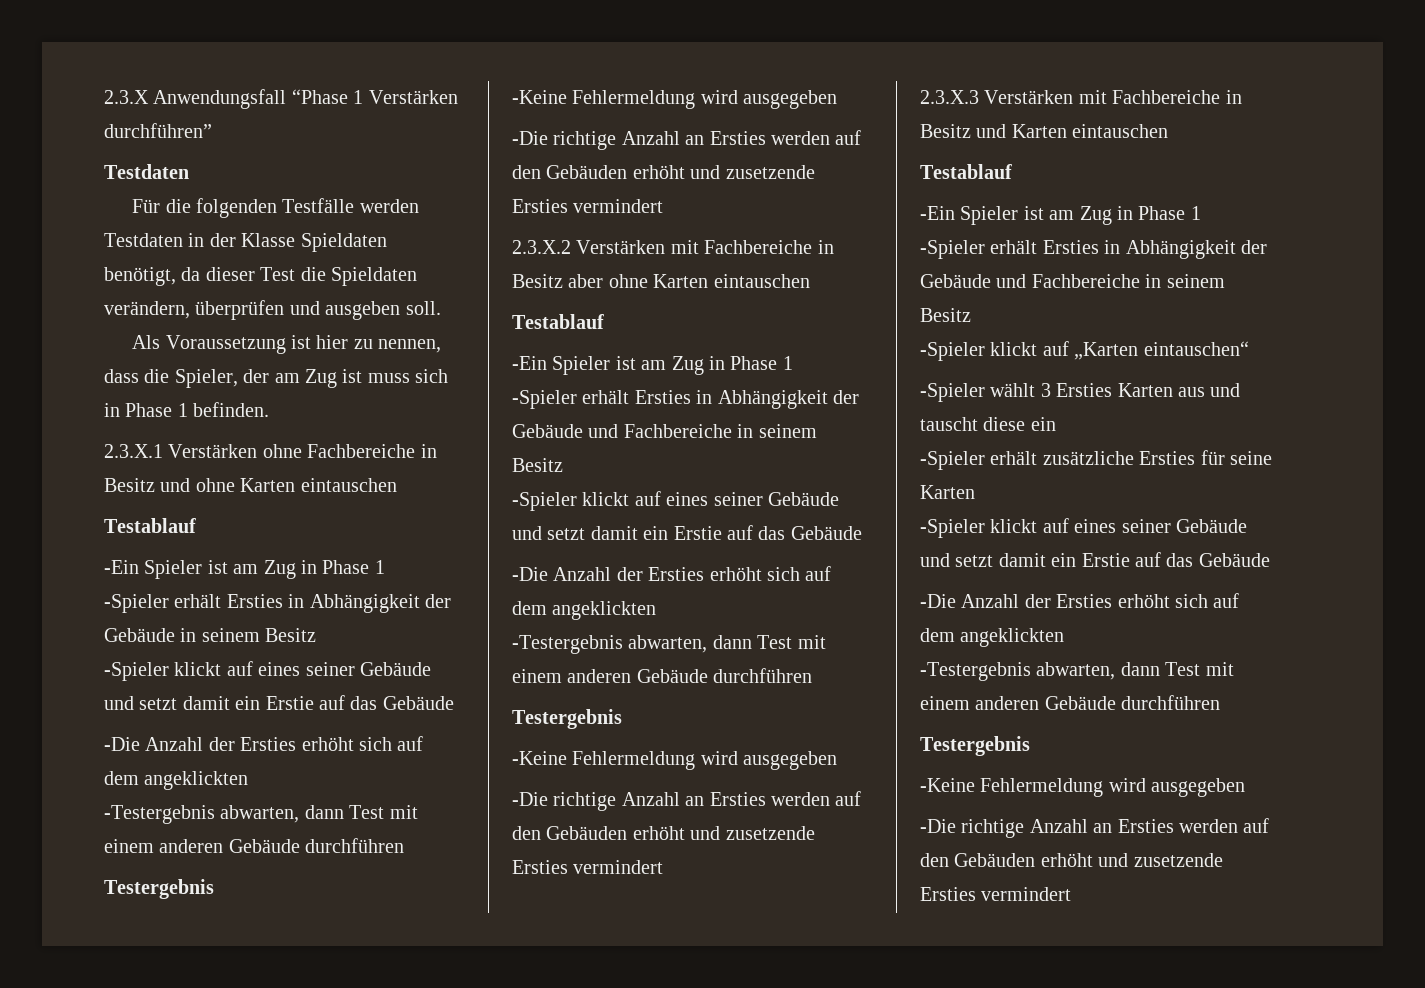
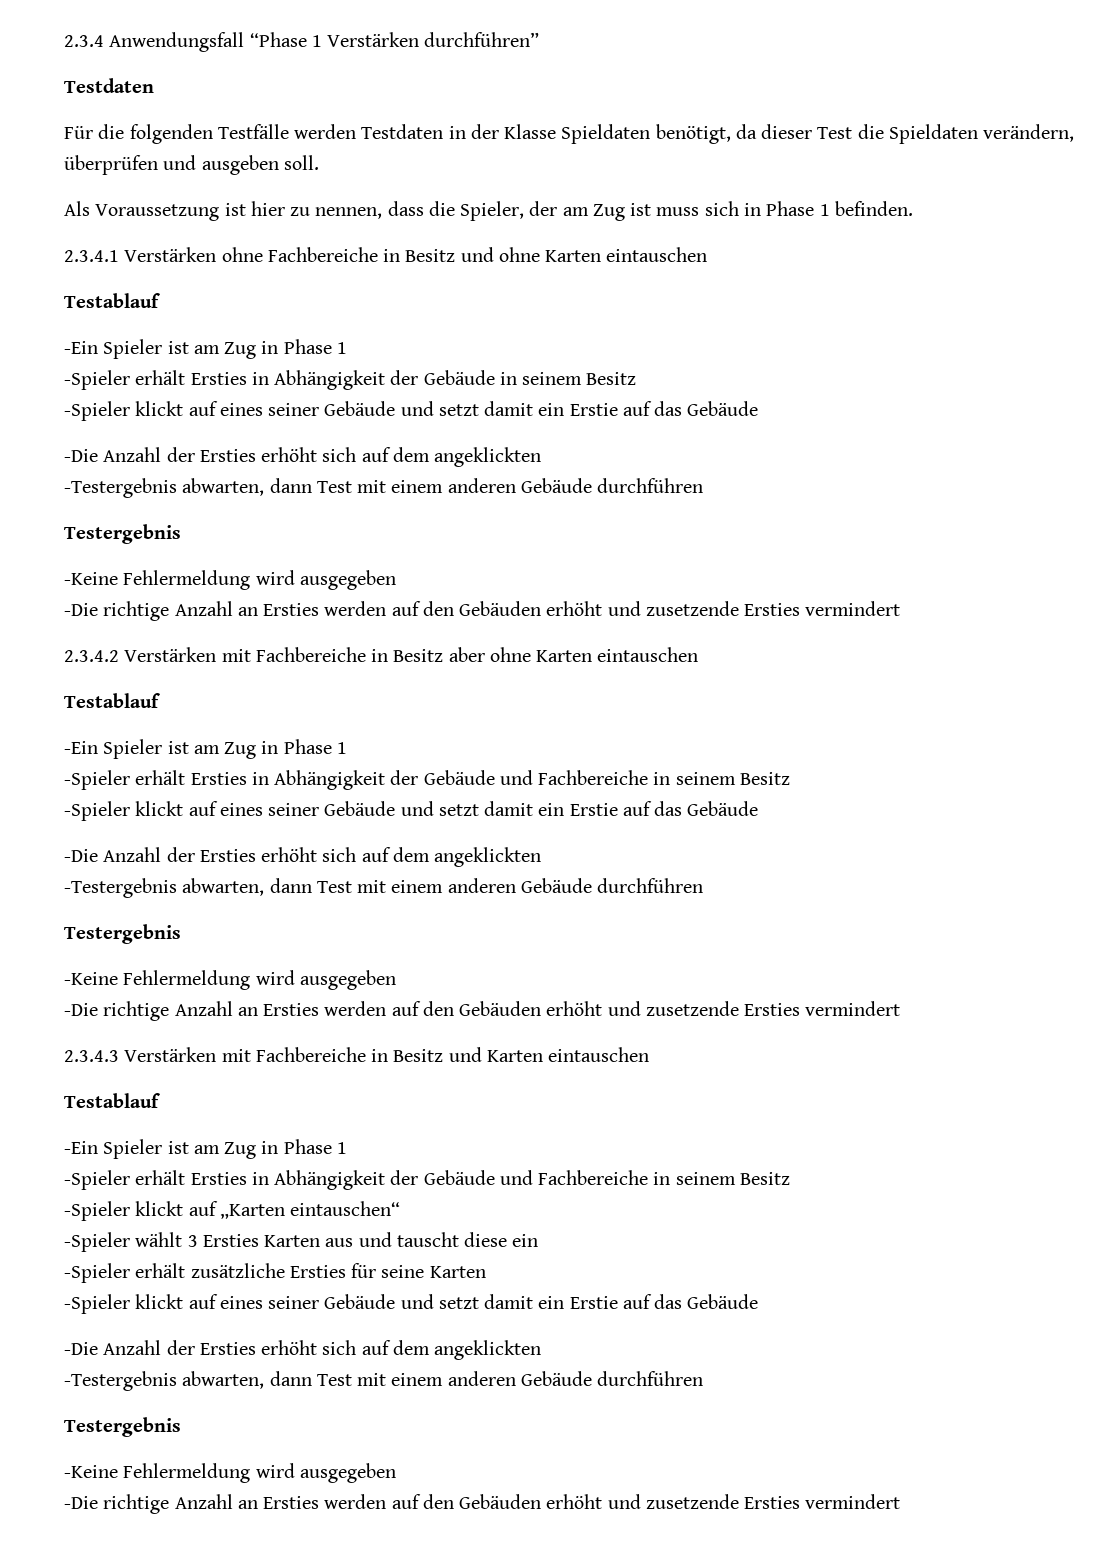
[104,90,149,104] 2.3.X -> [64,35,104,47] 2.3.4
[104,444,163,458] 2.3.X.1 -> [64,250,119,262] 2.3.4.1
[512,240,571,254] 2.3.X.2 -> [64,650,119,662] 2.3.4.2
[920,90,979,104] 2.3.X.3 -> [64,1050,119,1062] 2.3.4.3

